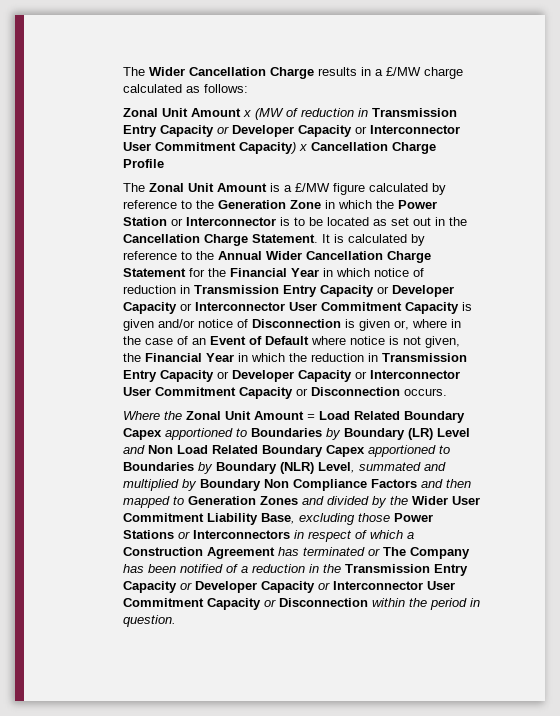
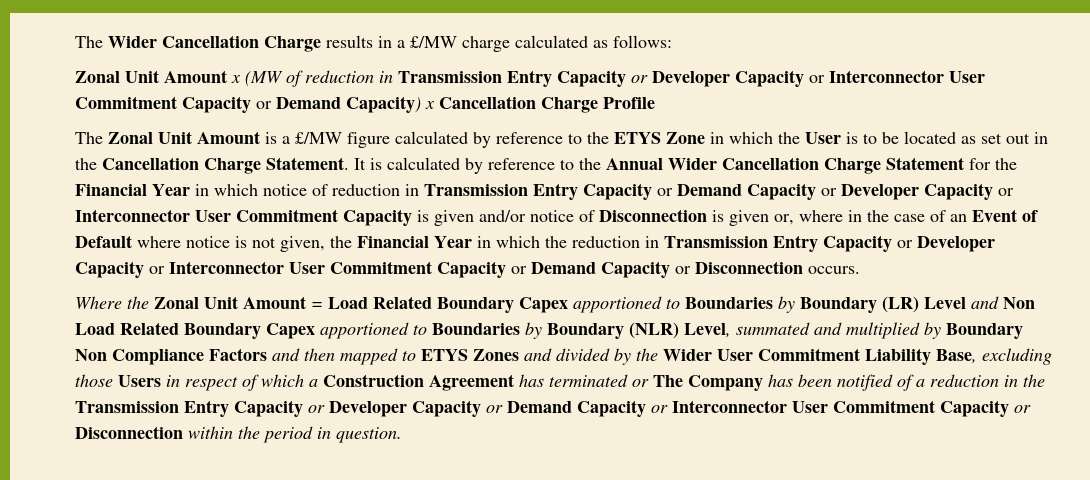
(237, 146) none -> [182,96,342,113] Capacity or Demand
[218,200,287,209] Generation -> [614,132,662,144] ETYS
[398,200,438,209] [123,217,277,226] Power Station or Interconnector -> [805,132,842,144] User
(390, 290) none -> [677,183,838,200] Demand Capacity or
(309, 392) none -> [531,261,692,278] Demand Capacity or
[188,496,257,505] Generation -> [421,349,469,361] ETYS
[394,513,434,522] [123,530,291,539] Power Stations or Interconnectors -> [118,375,162,387] Users
(331, 586) none -> [507,400,669,417] Demand Capacity or

